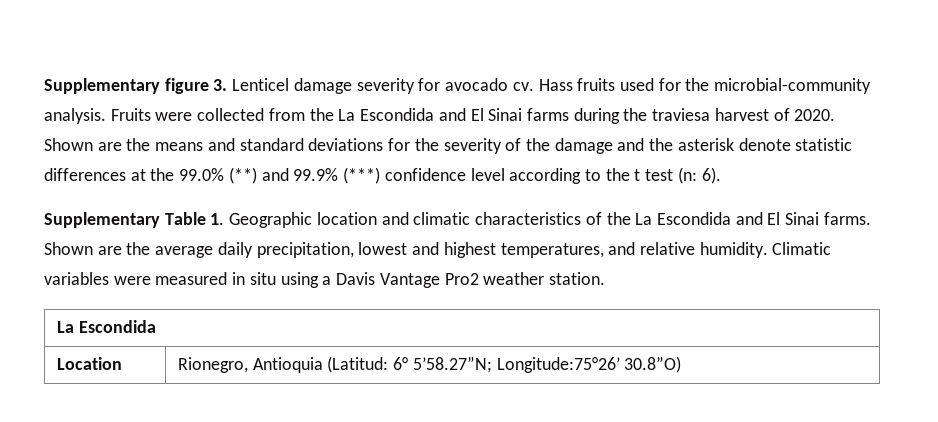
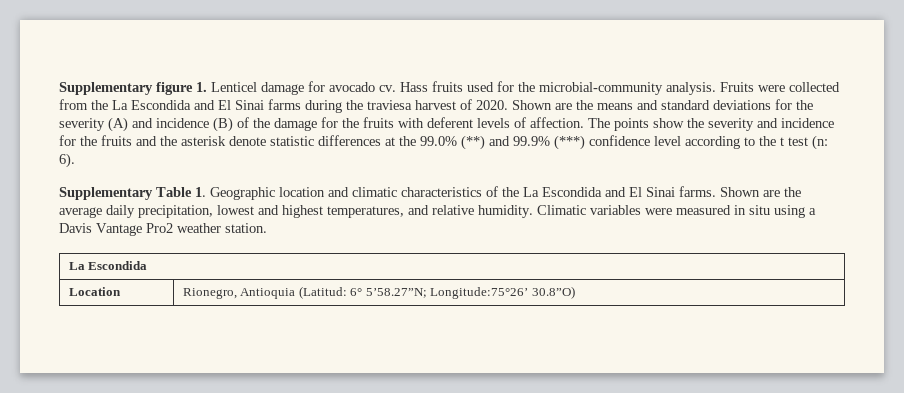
[213,79,228,91] 3. -> [196,82,207,92] 1.
[356,78,415,94] severity -> (304, 88) none
[505,138,613,154] of the damage -> [108,117,834,132] [59,135,132,146] (A) and incidence (B) of the damage for the fruits with deferent levels of affection. The points show the severity and incidence for the fruits

